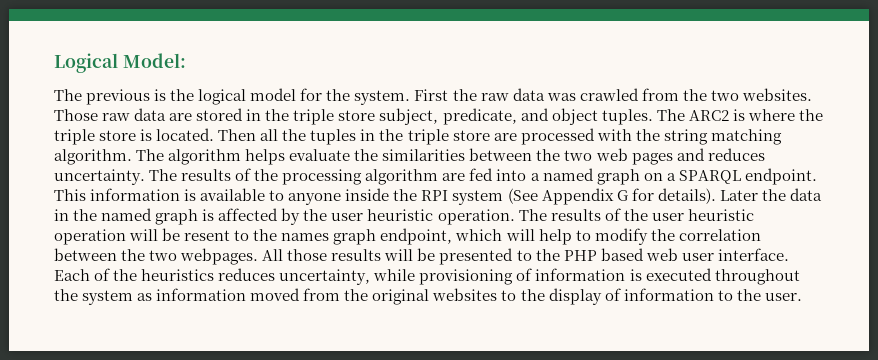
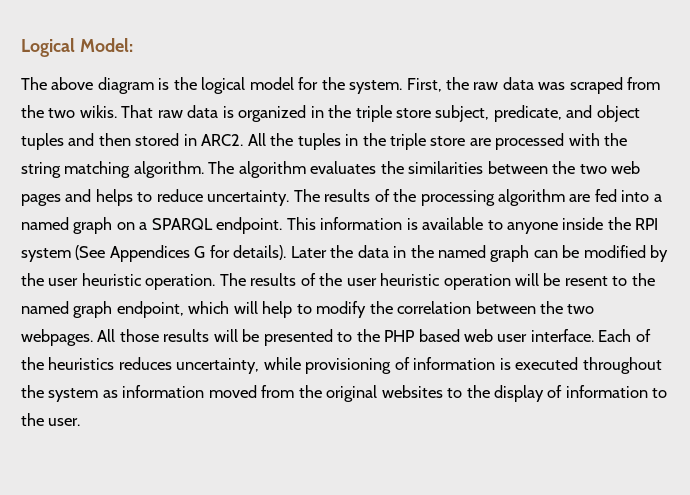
[86,89,151,105] previous -> [51,77,154,94] above diagram
[414,89,449,101] First -> [406,78,442,92] First,
[579,88,639,101] crawled -> [569,77,623,94] scraped
[741,88,812,101] [54,108,244,121] websites. Those raw data are stored -> [79,105,307,122] wikis. That raw data is organized
[601,109,823,125] [54,128,279,145] tuples. The ARC2 is where the triple store is located. Then all -> [21,133,266,150] tuples and then stored in ARC2. All
[245,149,351,165] helps evaluate -> [310,161,377,174] evaluates
[707,148,765,161] reduces -> [95,189,203,206] helps to reduce
[541,188,614,205] Appendix -> [109,245,190,262] Appendices
[202,208,279,221] is affected -> [533,245,646,258] can be modified
[281,233,330,241] names -> [21,301,69,314] named

